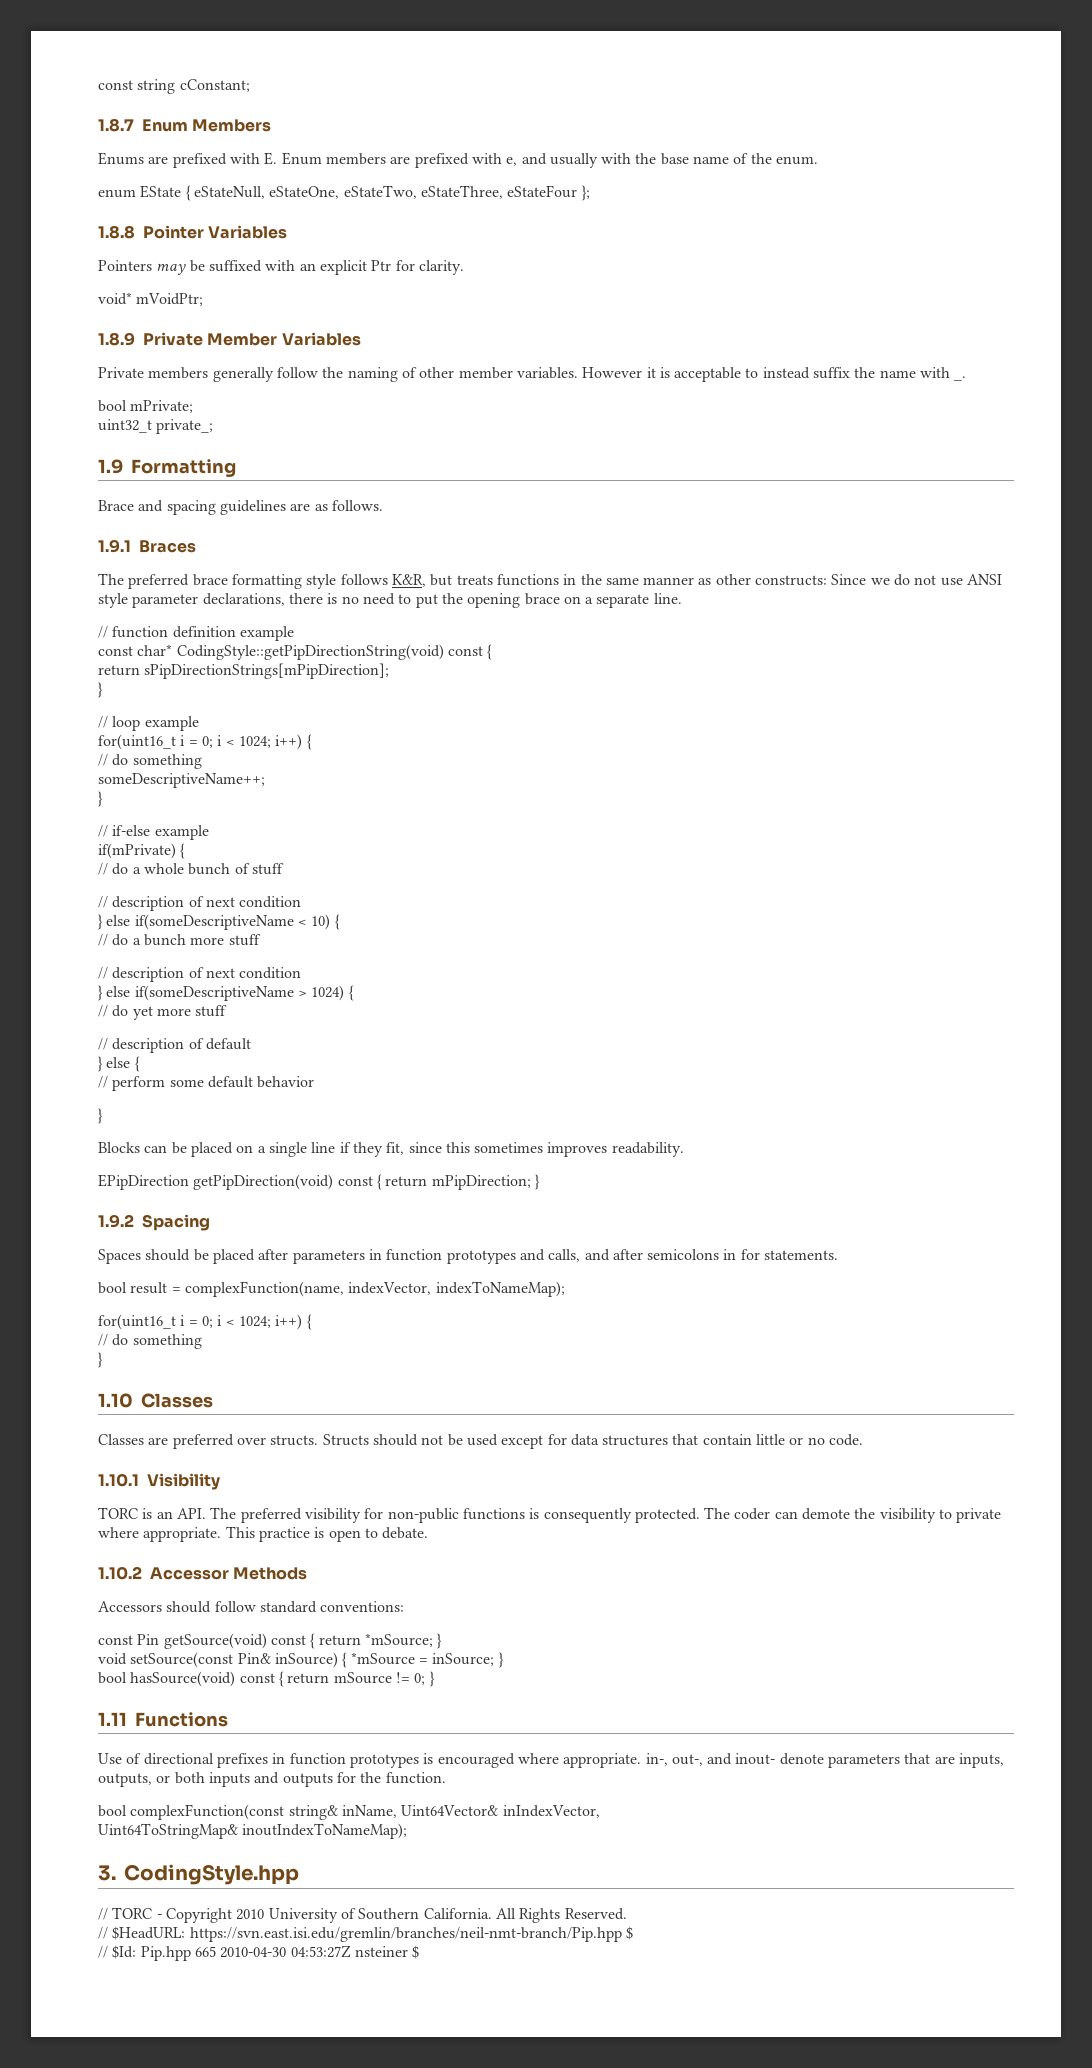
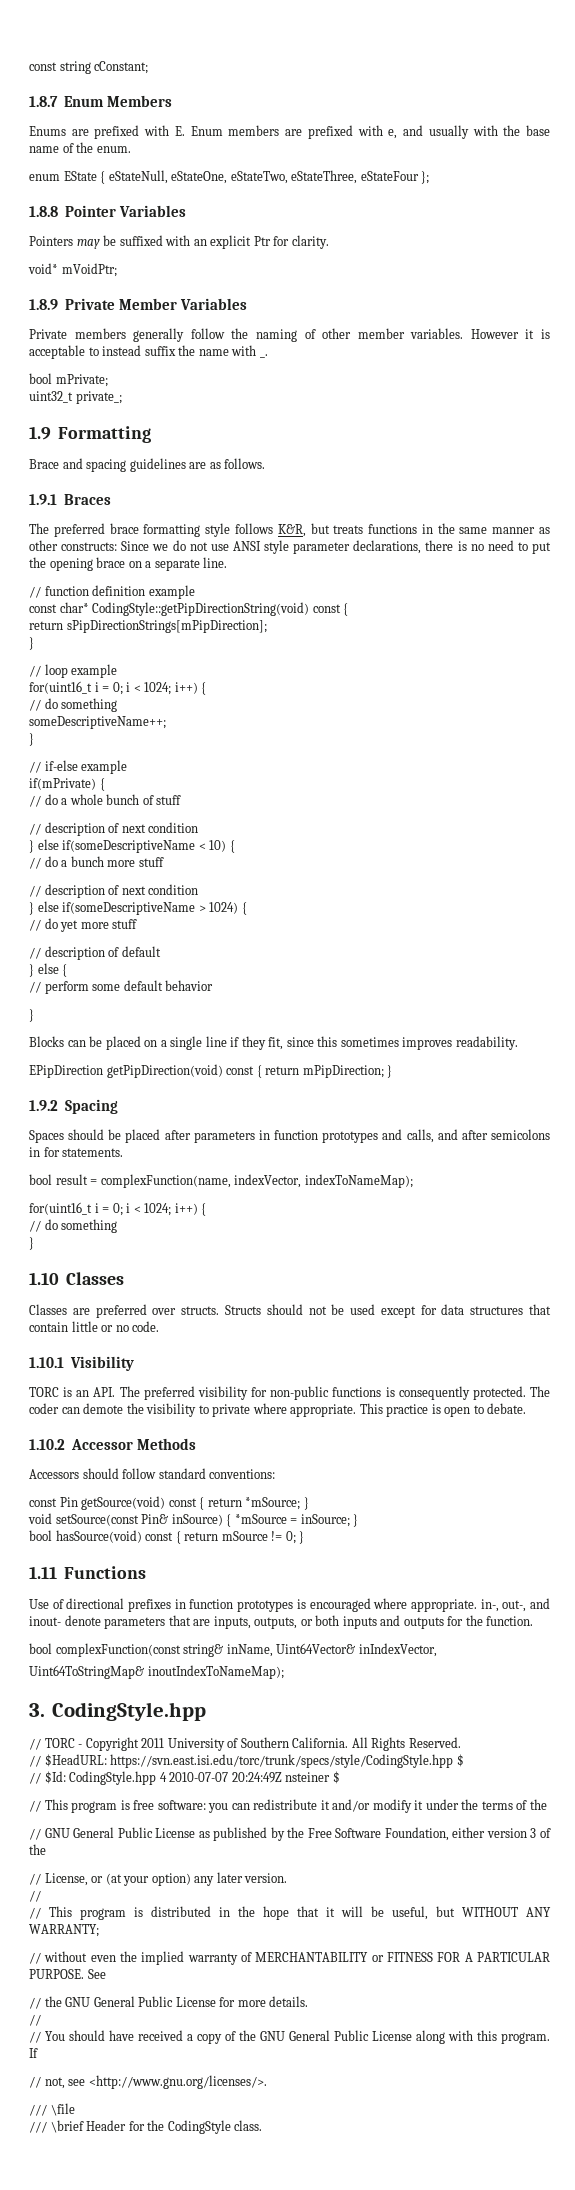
[236,1909,265,1920] 2010 -> [141,1738,165,1748] 2011
[189,1927,622,1942] https://svn.east.isi.edu/gremlin/branches/neil-nmt-branch/Pip.hpp -> [110,1754,454,1768] https://svn.east.isi.edu/torc/trunk/specs/style/CodingStyle.hpp
[140,1945,420,1961] Pip.hpp 665 2010-04-30 04:53:27Z nsteiner $ -> [69,1771,340,1785] [29,1799,547,1813] [29,1827,552,1841] [29,1844,46,1855] [29,1872,288,1886] [29,1890,41,1902] [29,1906,551,1920] [29,1924,99,1937] [29,1951,550,1965] [29,1969,106,1979] [29,1996,309,2009] [29,2014,41,2026] [29,2030,550,2044] [29,2048,38,2058] [29,2075,267,2089] [29,2103,75,2116] [29,2120,263,2134] CodingStyle.hpp 4 2010-07-07 20:24:49Z nsteiner $ // // This program is free software: you can redistribute it and/or modify it under the terms of the // // GNU General Public License as published by the Free Software Foundation, either version 3 of the // // License, or (at your option) any later version. // // // // This program is distributed in the hope that it will be useful, but WITHOUT ANY WARRANTY; // // without even the implied warranty of MERCHANTABILITY or FITNESS FOR A PARTICULAR PURPOSE. See // // the GNU General Public License for more details. // // // // You should have received a copy of the GNU General Public License along with this program. If // // not, see <http://www.gnu.org/licenses/>. // /// \file // /// \brief Header for the CodingStyle class.

